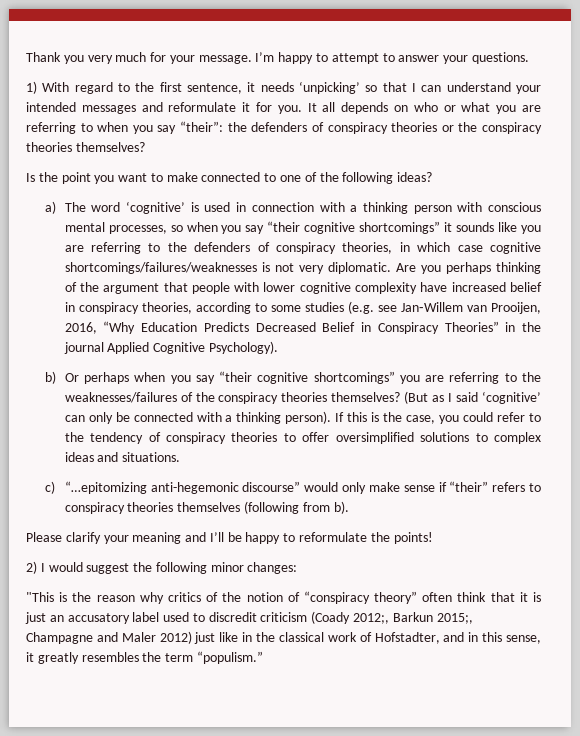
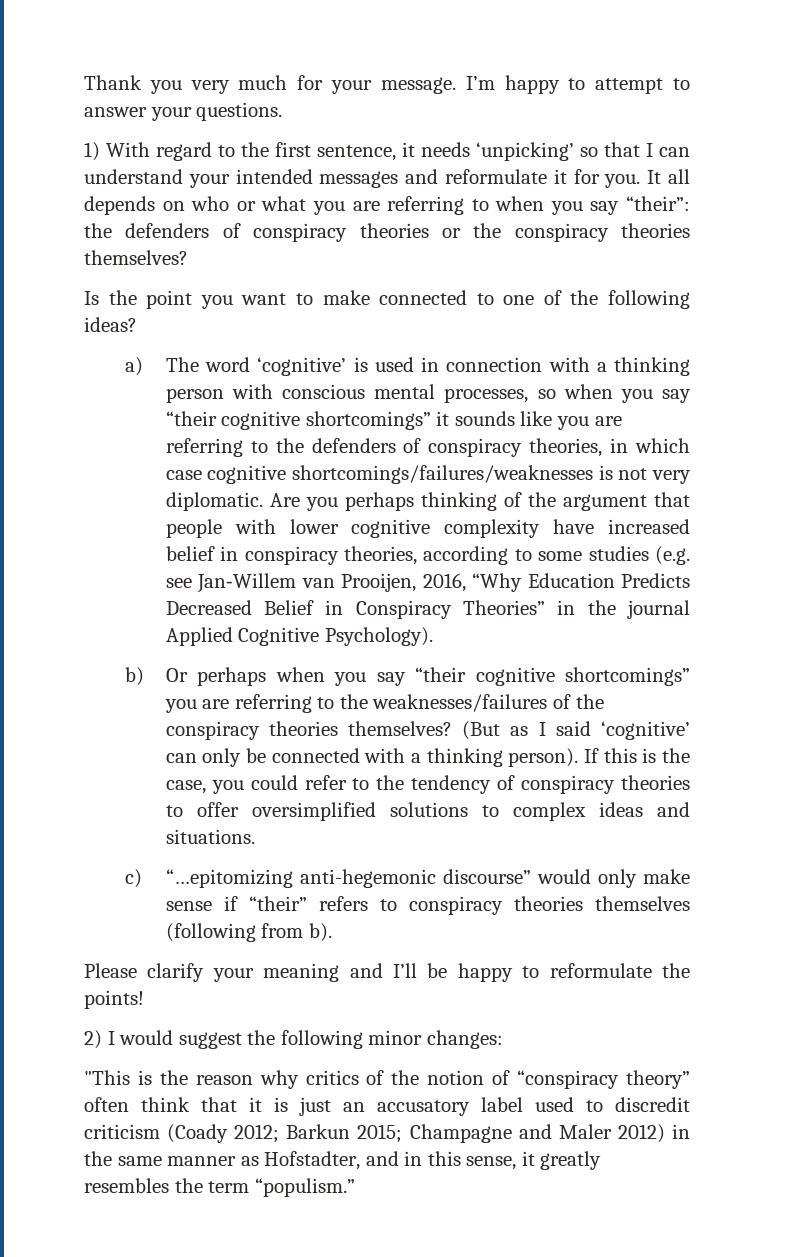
[353,612,473,624] 2012;, Barkun 2015;, -> [234,1124,403,1143] 2012; Barkun 2015;
[194,632,372,644] just like in the classical work of -> [672,1124,691,1139] [84,1151,259,1166] in the same manner as

